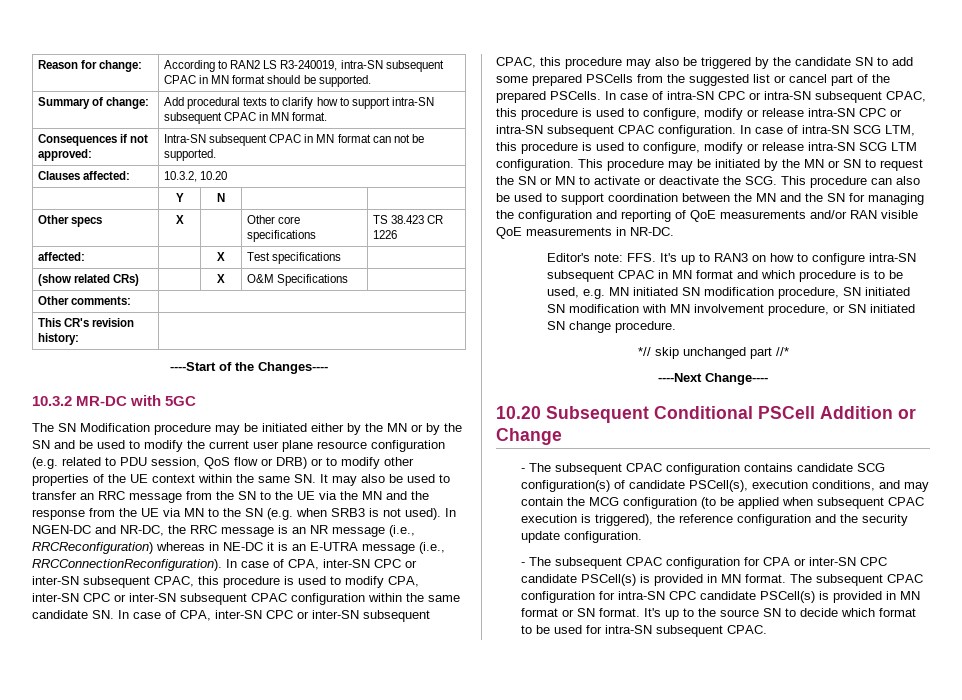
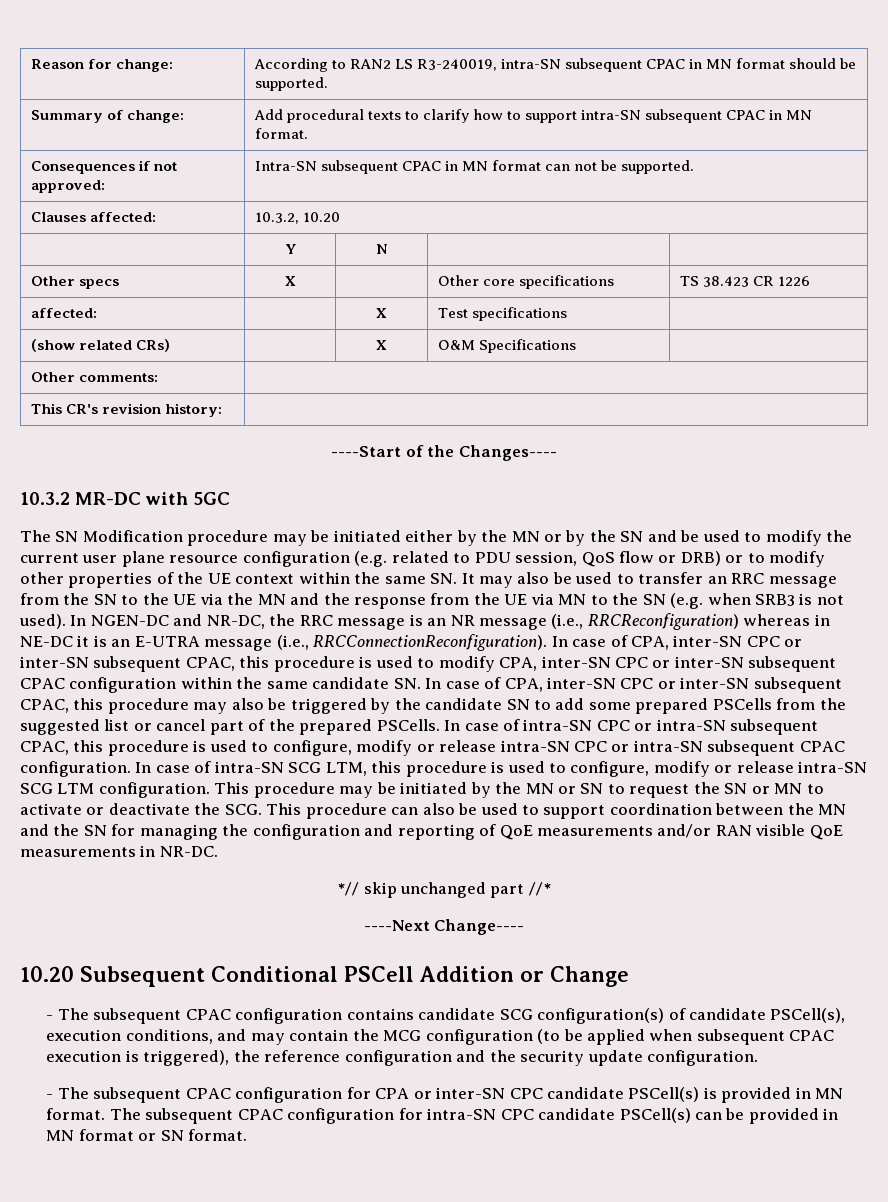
[546,253,916,265] [546,270,903,282] [546,287,910,299] [546,304,915,316] [546,321,676,333] // Editor's note: FFS. It's up to RAN3 on how to configure intra-SN subsequent CPAC in MN format and which procedure is to be used, e.g. MN initiated SN modification procedure, SN initiated SN modification with MN involvement procedure, or SN initiated SN change procedure. -> (218, 851) none
[819,591,830,600] is -> [695,1108,745,1120] can be
[644,608,917,620] [521,625,768,637] It's up to the source SN to decide which format to be used for intra-SN subsequent CPAC. -> (248, 1135) none

